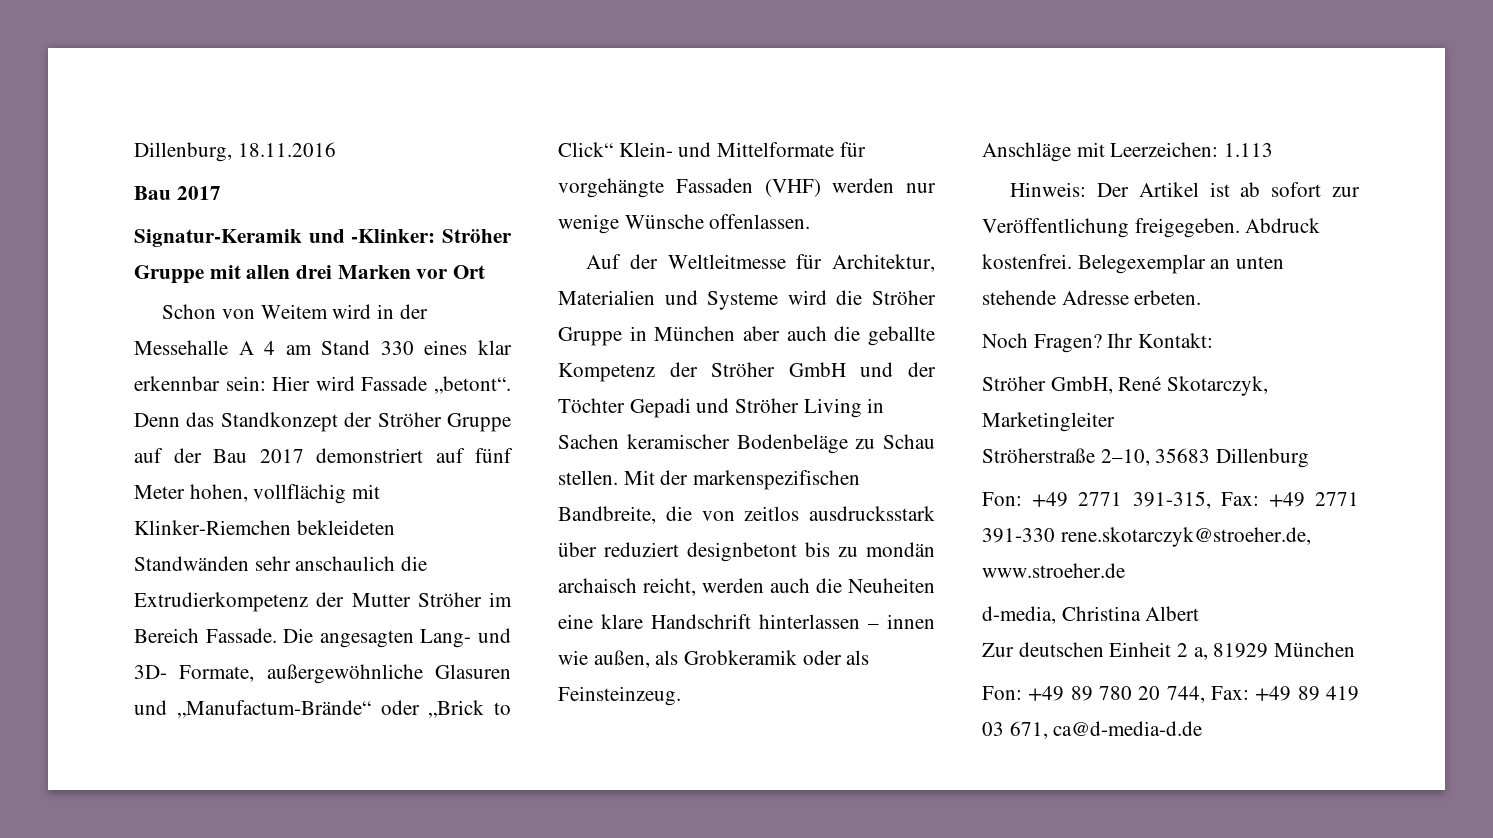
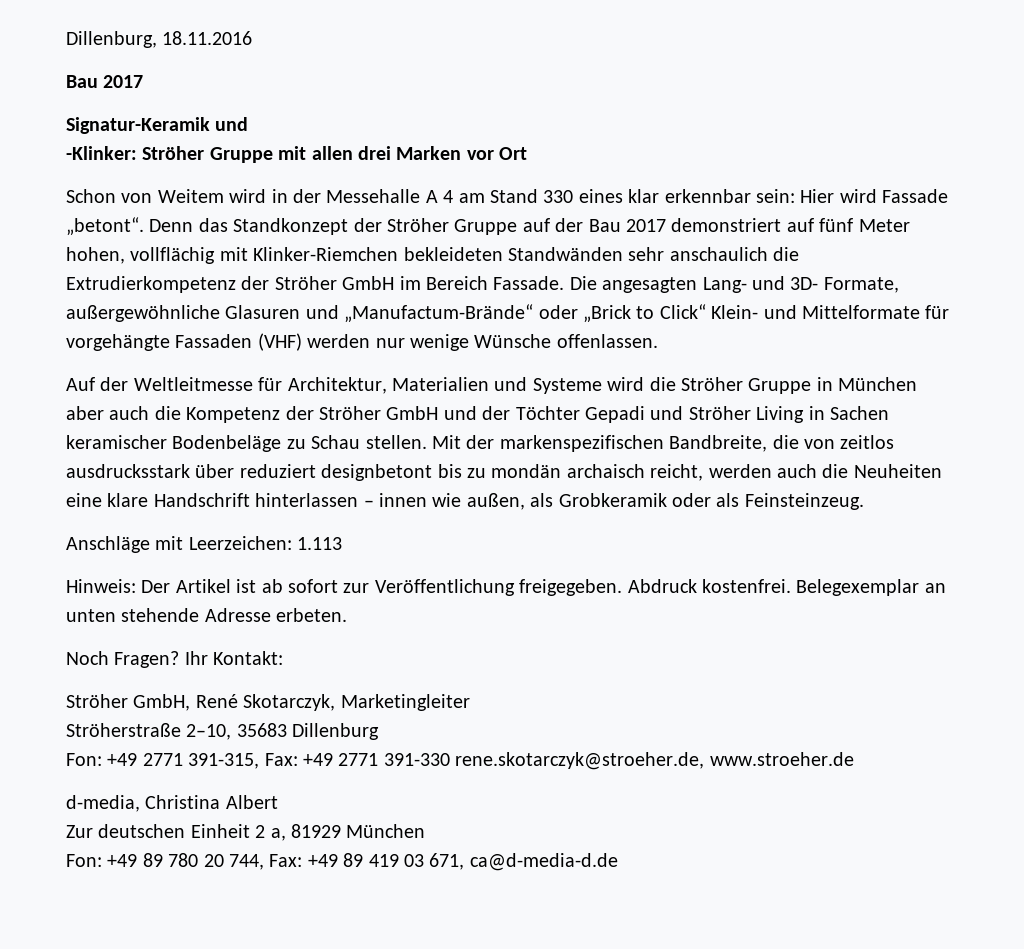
(345, 236) none -> (249, 124) //
[351,592,482,607] Mutter Ströher -> [274,276,395,290] Ströher GmbH
[868,326,935,346] geballte -> (181, 413) none

